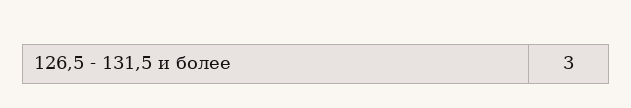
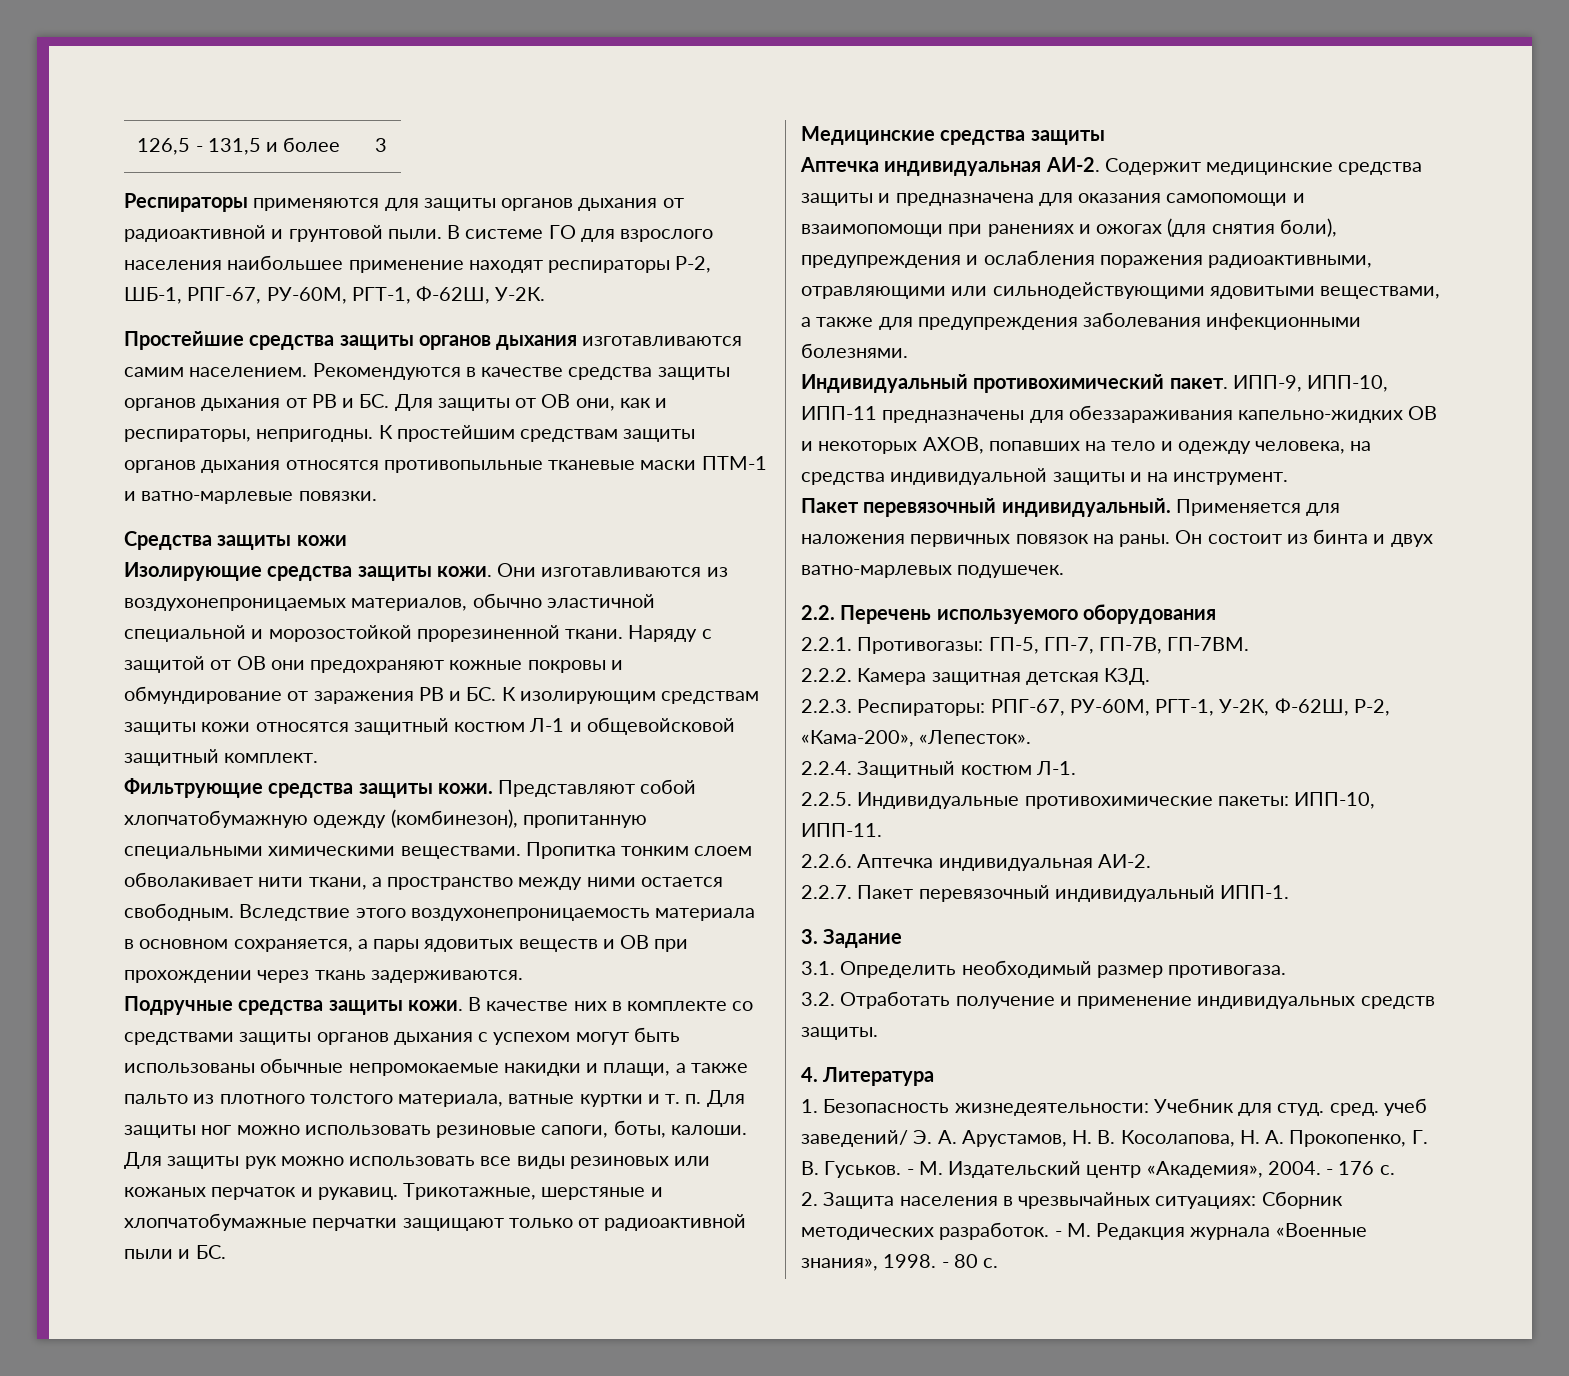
(574, 62) none -> [124,193,684,212] [124,225,714,242] [124,255,712,273] [124,286,546,304] [124,331,743,350] [124,363,730,380] [124,394,668,411] [124,425,696,442] [124,456,767,473] [124,491,377,504] [124,531,347,550] [124,562,728,581] [124,593,655,611] [124,625,712,642] [124,656,623,673] [124,686,760,704] [124,717,735,735] [124,749,319,766] [124,778,697,798] [124,809,647,828] [124,842,753,859] [124,872,723,890] [124,903,756,921] [124,935,689,952] [124,970,523,983] [124,996,754,1015] [124,1027,680,1045] [124,1058,748,1076] [124,1090,745,1107] [124,1120,747,1138] [124,1152,711,1169] [124,1183,663,1200] [124,1213,747,1231] [124,1245,226,1259] [801,126,1105,145] [800,157,1423,176] [801,193,1305,206] [801,218,1337,237] [801,250,1373,268] [801,282,1441,299] [801,312,1362,330] [801,343,908,358] [801,374,1389,393] [801,405,1438,423] [801,437,1372,454] [801,468,1289,485] [801,498,1341,517] [801,529,1433,547] [801,565,1065,578] [801,604,1216,624] [801,637,1250,654] [801,668,1151,685] [801,698,1390,716] [801,730,1032,747] [801,761,1076,778] [801,792,1376,809] [801,823,882,837] [801,854,1151,871] [801,885,1290,902] [801,929,903,948] [801,960,1287,978] [801,991,1435,1009] [801,1027,878,1040] [801,1067,935,1086] [801,1098,1427,1116] [801,1130,1428,1147] [801,1161,1395,1178] [801,1191,1343,1209] [801,1222,1367,1240] [801,1254,999,1271] // Респираторы применяются для защиты органов дыхания от радиоактивной и грунтовой пыли. В системе ГО для взрослого населения наибольшее применение находят респираторы Р-2, ШБ-1, РПГ-67, РУ-60М, РГТ-1, Ф-62Ш, У-2К. // Простейшие средства защиты органов дыхания изготавливаются самим населением. Рекомендуются в качестве средства защиты органов дыхания от РВ и БС. Для защиты от ОВ они, как и респираторы, непригодны. К простейшим средствам защиты органов дыхания относятся противопыльные тканевые маски ПТМ-1 и ватно-марлевые повязки. // Средства защиты кожи // Изолирующие средства защиты кожи. Они изготавливаются из воздухонепроницаемых материалов, обычно эластичной специальной и морозостойкой прорезиненной ткани. Наряду с защитой от ОВ они предохраняют кожные покровы и обмундирование от заражения РВ и БС. К изолирующим средствам защиты кожи относятся защитный костюм Л-1 и общевойсковой защитный комплект. // Фильтрующие средства защиты кожи. Представляют собой хлопчатобумажную одежду (комбинезон), пропитанную специальными химическими веществами. Пропитка тонким слоем обволакивает нити ткани, а пространство между ними остается свободным. Вследствие этого воздухонепроницаемость материала в основном сохраняется, а пары ядовитых веществ и ОВ при прохождении через ткань задерживаются. // Подручные средства защиты кожи. В качестве них в комплекте со средствами защиты органов дыхания с успехом могут быть использованы обычные непромокаемые накидки и плащи, а также пальто из плотного толстого материала, ватные куртки и т. п. Для защиты ног можно использовать резиновые сапоги, боты, калоши. Для защиты рук можно использовать все виды резиновых или кожаных перчаток и рукавиц. Трикотажные, шерстяные и хлопчатобумажные перчатки защищают только от радиоактивной пыли и БС. // Медицинские средства защиты // Аптечка индивидуальная АИ-2. Содержит медицинские средства защиты и предназначена для оказания самопомощи и взаимопомощи при ранениях и ожогах (для снятия боли), предупреждения и ослабления поражения радиоактивными, отравляющими или сильнодействующими ядовитыми веществами, а также для предупреждения заболевания инфекционными болезнями. // Индивидуальный противохимический пакет. ИПП-9, ИПП-10, ИПП-11 предназначены для обеззараживания капельно-жидких ОВ и некоторых АХОВ, попавших на тело и одежду человека, на средства индивидуальной защиты и на инструмент. // Пакет перевязочный индивидуальный. Применяется для наложения первичных повязок на раны. Он состоит из бинта и двух ватно-марлевых подушечек. // 2.2. Перечень используемого оборудования // 2.2.1. Противогазы: ГП-5, ГП-7, ГП-7В, ГП-7ВМ. // 2.2.2. Камера защитная детская КЗД. // 2.2.3. Респираторы: РПГ-67, РУ-60М, РГТ-1, У-2К, Ф-62Ш, Р-2, «Кама-200», «Лепесток». // 2.2.4. Защитный костюм Л-1. // 2.2.5. Индивидуальные противохимические пакеты: ИПП-10, ИПП-11. // 2.2.6. Аптечка индивидуальная АИ-2. // 2.2.7. Пакет перевязочный индивидуальный ИПП-1. // 3. Задание // 3.1. Определить необходимый размер противогаза. // 3.2. Отработать получение и применение индивидуальных средств защиты. // 4. Литература // 1. Безопасность жизнедеятельности: Учебник для студ. сред. учеб заведений/ Э. А. Арустамов, Н. В. Косолапова, Н. А. Прокопенко, Г. В. Гуськов. - М. Издательский центр «Академия», 2004. - 176 с. // 2. Защита населения в чрезвычайных ситуациях: Сборник методических разработок. - М. Редакция журнала «Военные знания», 1998. - 80 с.

